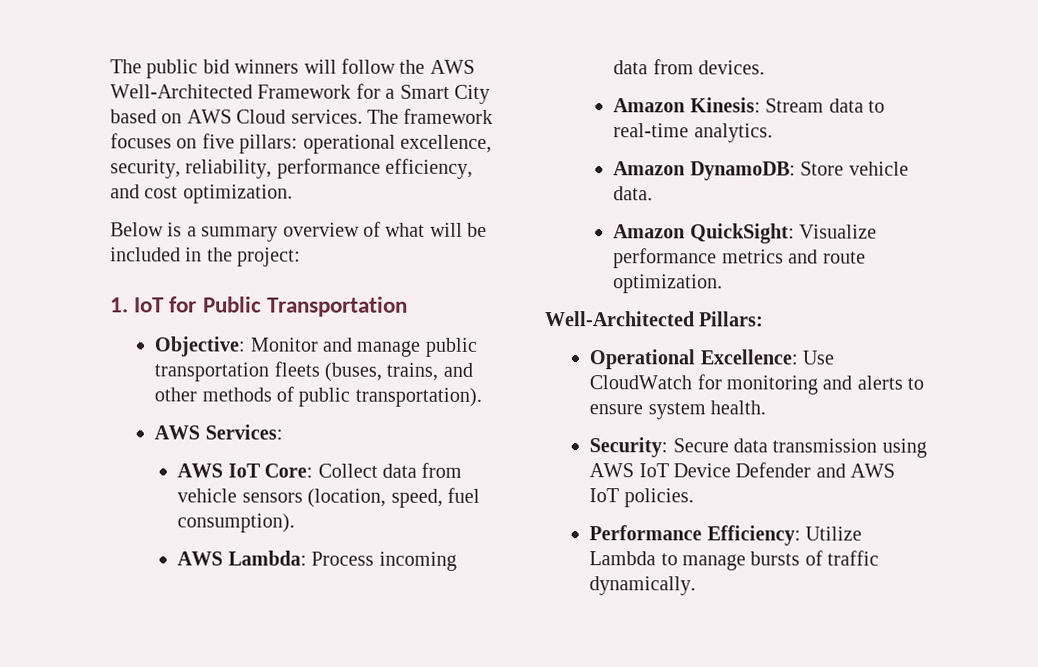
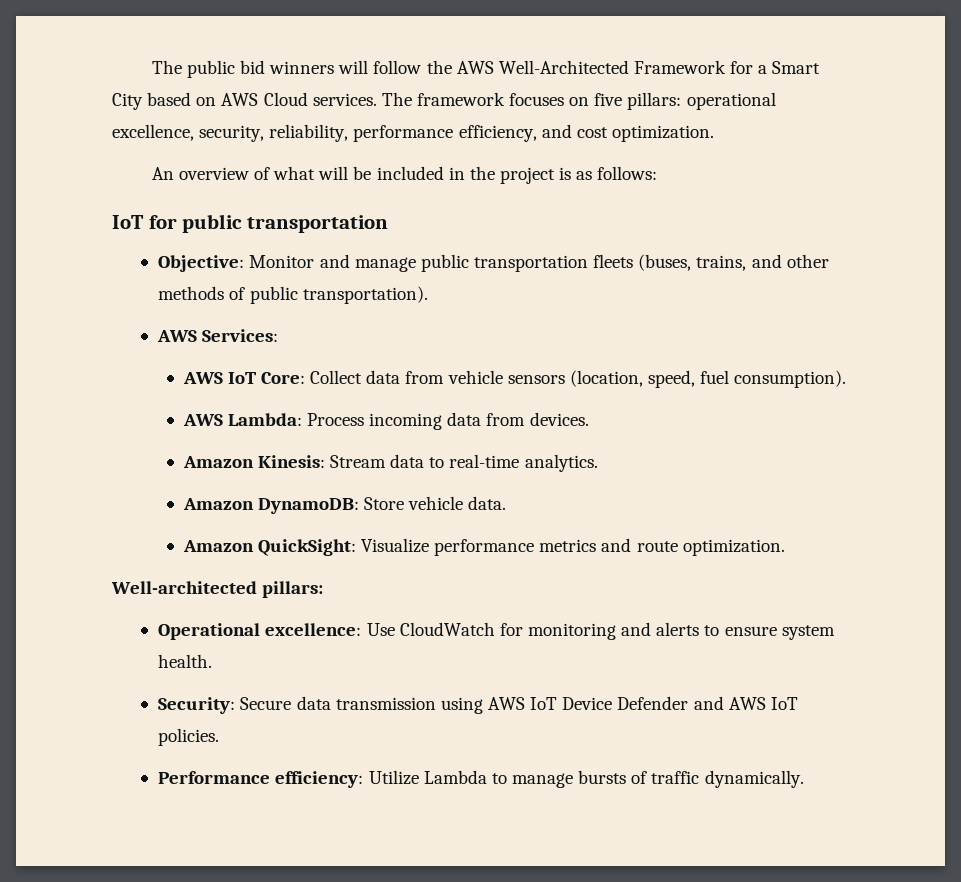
[110,222,279,242] Below is a summary -> [151,167,174,180] An
[237,247,302,267] [110,296,408,317] project: // 1. IoT for Public Transportation -> [500,166,658,184] [112,214,388,233] project is as follows: // IoT for public transportation
[545,311,765,327] Well-Architected Pillars: -> [111,581,324,598] Well-architected pillars:
[699,349,798,365] Excellence: -> [265,623,362,636] excellence:
[706,525,801,546] Efficiency: -> [275,771,364,788] efficiency:

